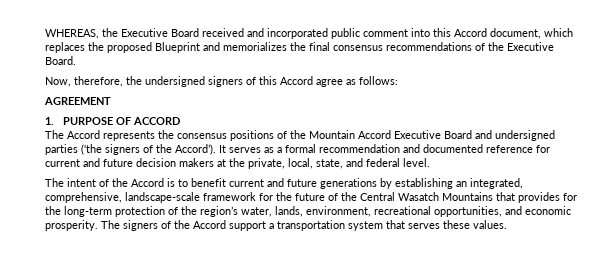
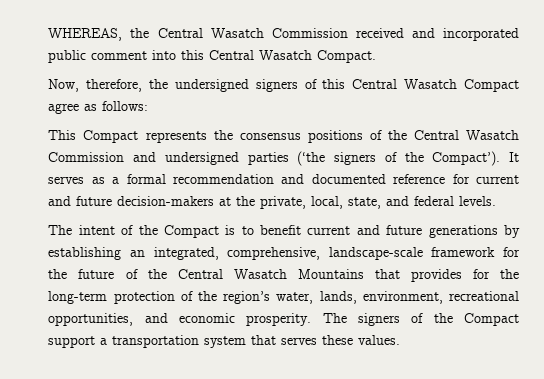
[120,28,199,37] Executive Board -> [157,28,348,38] Central Wasatch Commission
[453,28,573,39] [44,42,554,53] [44,56,76,65] Accord document, which replaces the proposed Blueprint and memorializes the final consensus recommendations of the Executive Board. -> [209,50,377,63] Central Wasatch Compact.
[279,76,313,85] Accord -> [352,79,520,92] Central Wasatch Compact
[43,97,111,105] [44,117,180,125] [44,130,100,139] AGREEMENT // 1. PURPOSE OF ACCORD // The Accord -> [48,130,139,143] This Compact
[308,130,472,139] Mountain Accord Executive Board -> [413,130,519,140] [48,152,125,162] Central Wasatch Commission
[174,144,216,155] Accord’). -> [432,151,501,166] Compact’).
[135,158,214,167] decision makers -> [117,196,215,206] decision-makers
[402,158,430,167] level. -> [459,196,497,206] levels.
[130,178,164,187] Accord -> [163,225,219,238] Compact
[192,220,226,229] Accord -> [464,313,520,326] Compact

